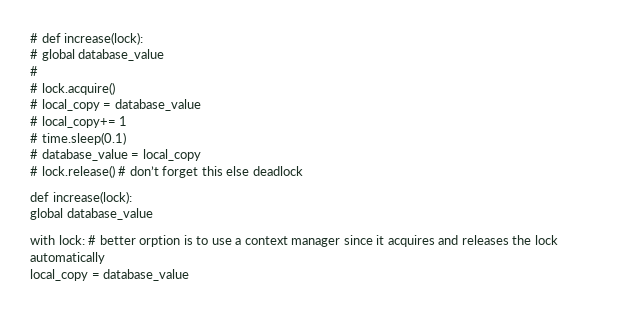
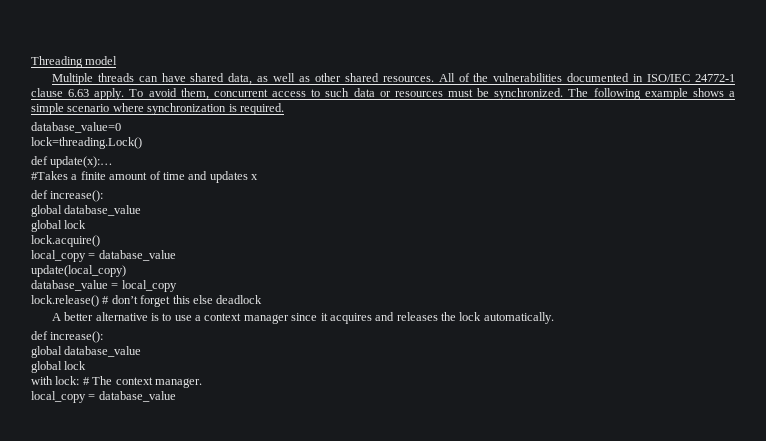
[30,32,144,45] [30,49,165,61] [30,66,38,76] [30,83,38,93] # def increase(lock): // # global database_value // # // # -> [31,56,118,68] [51,73,735,85] [31,88,735,100] [31,103,284,115] [31,122,121,133] [31,137,142,149] [31,156,114,168] [31,171,258,183] [31,190,104,202] [31,205,142,217] [31,220,87,232] Threading model // Multiple threads can have shared data, as well as other shared resources. All of the vulnerabilities documented in ISO/IEC 24772-1 clause 6.63 apply. To avoid them, concurrent access to such data or resources must be synchronized. The following example shows a simple scenario where synchronization is required. // database_value=0 // lock=threading.Lock() // def update(x):… // #Takes a finite amount of time and updates x // def increase(): // global database_value // global lock //
[30,99,38,109] # -> (100, 241) none
[30,116,128,128] [30,132,126,145] [30,149,38,159] # local_copy+= 1 // # time.sleep(0.1) // # -> [31,265,126,277] update(local_copy) //
[30,166,38,176] # -> (177, 286) none
[30,191,132,204] [30,208,153,220] [30,235,181,247] def increase(lock): // global database_value // with lock: # better orption -> [51,312,148,321] A better alternative
[30,252,105,264] automatically -> [483,312,554,324] [31,331,104,343] [31,346,142,358] [31,361,87,373] [31,376,202,388] automatically. // def increase(): // global database_value // global lock // with lock: # The context manager.

